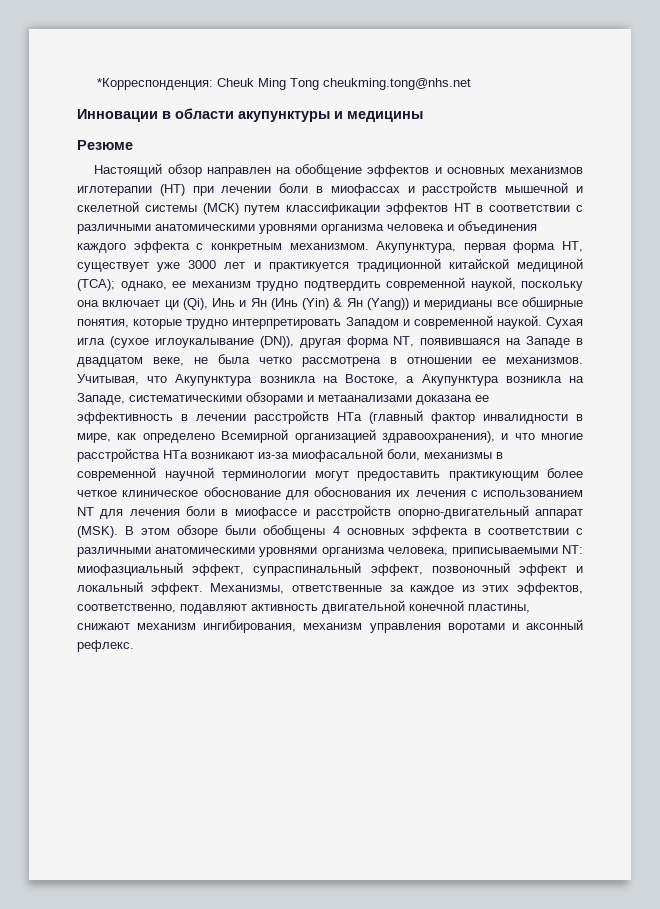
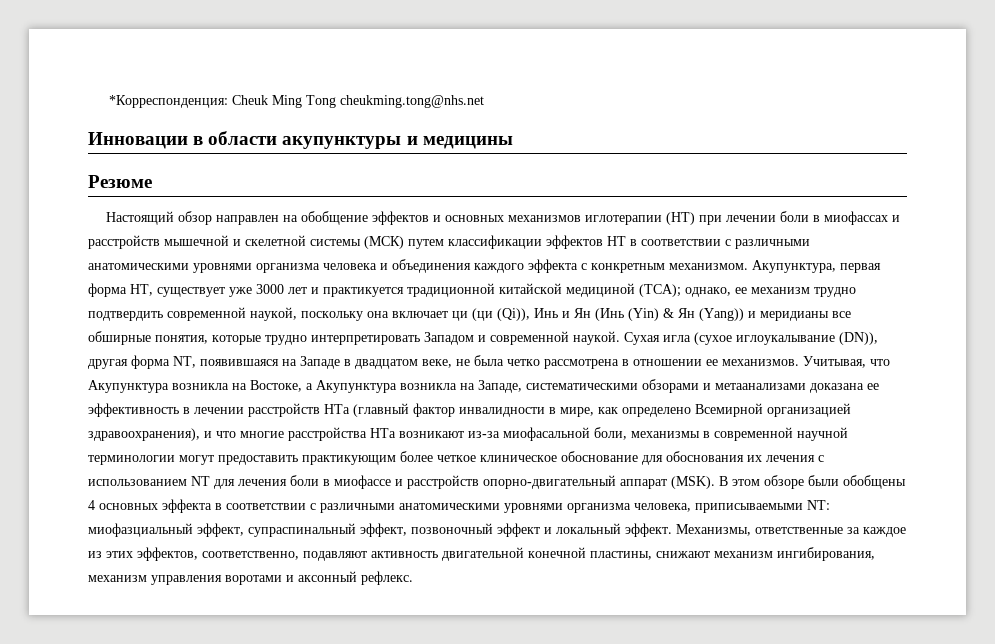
[182,298,208,310] (Qi), -> [472,308,530,321] (ци (Qi)),

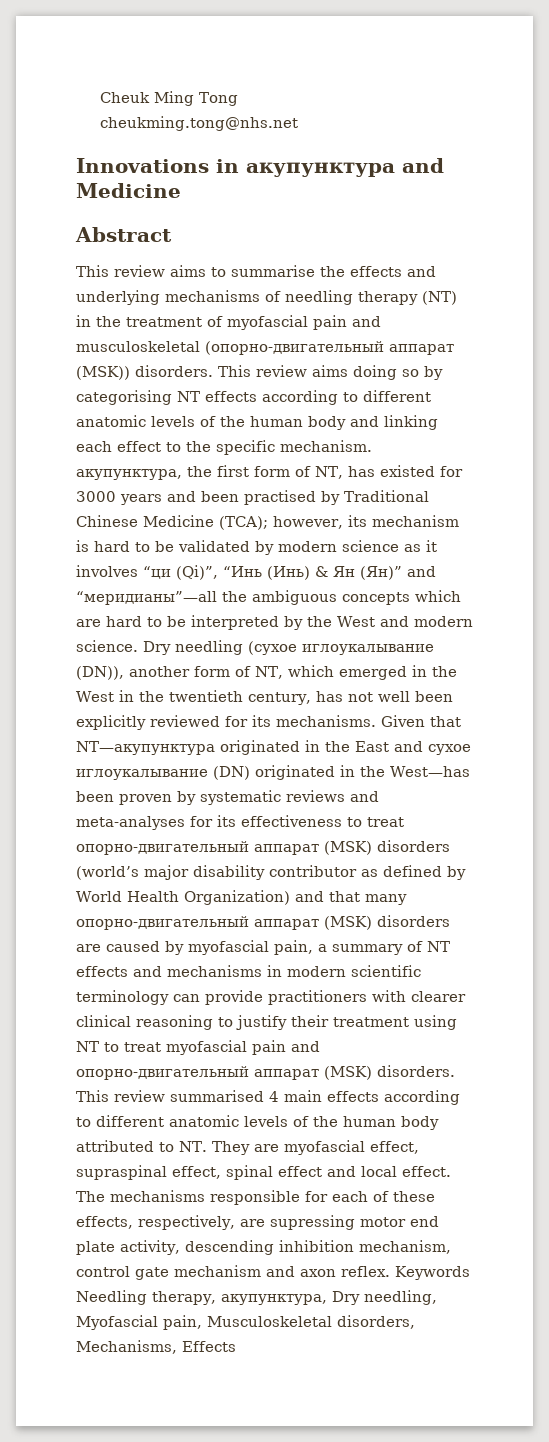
[109,95,229,108] *Корреспонденция: -> (99, 97) none
(337, 101) none -> (238, 99) //
[88,131,513,149] [88,175,152,188] [106,211,901,225] [88,235,810,249] [88,259,881,273] [88,283,856,297] [88,307,851,321] [88,331,878,345] [88,355,890,369] [88,379,879,393] [88,403,851,417] [88,427,848,441] [88,451,824,465] [88,475,906,489] [88,499,830,513] [88,523,906,537] [88,547,875,561] [88,571,413,585] Инновации в области акупунктуры и медицины // Резюме // Настоящий обзор направлен на обобщение эффектов и основных механизмов иглотерапии (НТ) при лечении боли в миофассах и расстройств мышечной и скелетной системы (МСК) путем классификации эффектов НТ в соответствии с различными анатомическими уровнями организма человека и объединения каждого эффекта с конкретным механизмом. Акупунктура, первая форма НТ, существует уже 3000 лет и практикуется традиционной китайской медициной (TCA); однако, ее механизм трудно подтвердить современной наукой, поскольку она включает ци (ци (Qi)), Инь и Ян (Инь (Yin) & Ян (Yang)) и меридианы все обширные понятия, которые трудно интерпретировать Западом и современной наукой. Сухая игла (сухое иглоукалывание (DN)), другая форма NT, появившаяся на Западе в двадцатом веке, не была четко рассмотрена в отношении ее механизмов. Учитывая, что Акупунктура возникла на Востоке, а Акупунктура возникла на Западе, систематическими обзорами и метаанализами доказана ее эффективность в лечении расстройств НТа (главный фактор инвалидности в мире, как определено Всемирной организацией здравоохранения), и что многие расстройства НТа возникают из-за миофасальной боли, механизмы в современной научной терминологии могут предоставить практикующим более четкое клиническое обоснование для обоснования их лечения с использованием NT для лечения боли в миофассе и расстройств опорно-двигательный аппарат (MSK). В этом обзоре были обобщены 4 основных эффекта в соответствии с различными анатомическими уровнями организма человека, приписываемыми NT: миофазциальный эффект, супраспинальный эффект, позвоночный эффект и локальный эффект. Механизмы, ответственные за каждое из этих эффектов, соответственно, подавляют активность двигательной конечной пластины, снижают механизм ингибирования, механизм управления воротами и аксонный рефлекс. -> [76,158,444,177] [76,183,181,198] [75,227,172,242] [76,265,436,277] [76,290,457,305] [76,315,381,330] [76,341,454,355] [76,365,443,380] [76,390,431,405] [76,415,438,430] [76,440,372,455] [76,465,463,480] [76,490,429,505] [76,515,459,530] [76,540,437,555] [76,565,436,580] [76,590,461,605] [76,615,473,630] [76,640,434,655] [76,665,457,680] [76,690,453,705] [76,715,461,730] [76,740,471,755] [76,765,470,780] [76,790,379,805] [76,815,404,830] [76,840,450,855] [76,865,466,880] [76,890,407,905] [76,915,450,930] [76,940,450,955] [76,965,421,977] [76,990,466,1005] [76,1015,457,1030] [76,1040,320,1055] [76,1065,455,1080] [76,1090,460,1105] [76,1115,439,1130] [76,1140,419,1155] [76,1165,451,1180] [76,1190,435,1205] [76,1215,439,1230] [76,1240,451,1255] [76,1265,470,1280] [76,1290,437,1305] [76,1315,415,1330] [76,1340,236,1354] Innovations in акупунктура and Medicine // Abstract // This review aims to summarise the effects and underlying mechanisms of needling therapy (NT) in the treatment of myofascial pain and musculoskeletal (опорно-двигательный аппарат (MSK)) disorders. This review aims doing so by categorising NT effects according to different anatomic levels of the human body and linking each effect to the specific mechanism. акупунктура, the first form of NT, has existed for 3000 years and been practised by Traditional Chinese Medicine (TCA); however, its mechanism is hard to be validated by modern science as it involves “ци (Qi)”, “Инь (Инь) & Ян (Ян)” and “меридианы”—all the ambiguous concepts which are hard to be interpreted by the West and modern science. Dry needling (сухое иглоукалывание (DN)), another form of NT, which emerged in the West in the twentieth century, has not well been explicitly reviewed for its mechanisms. Given that NT—акупунктура originated in the East and сухое иглоукалывание (DN) originated in the West—has been proven by systematic reviews and meta-analyses for its effectiveness to treat опорно-двигательный аппарат (MSK) disorders (world’s major disability contributor as defined by World Health Organization) and that many опорно-двигательный аппарат (MSK) disorders are caused by myofascial pain, а summary of NT effects and mechanisms in modern scientific terminology can provide practitioners with clearer clinical reasoning to justify their treatment using NT to treat myofascial pain and опорно-двигательный аппарат (MSK) disorders. This review summarised 4 main effects according to different anatomic levels of the human body attributed to NT. They are myofascial effect, supraspinal effect, spinal effect and local effect. The mechanisms responsible for each of these effects, respectively, are supressing motor end plate activity, descending inhibition mechanism, control gate mechanism and axon reflex. Keywords Needling therapy, акупунктура, Dry needling, Myofascial pain, Musculoskeletal disorders, Mechanisms, Effects

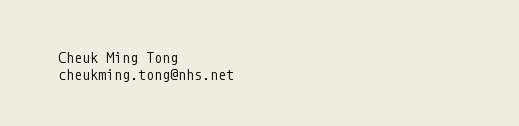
[76,158,444,177] [76,183,181,198] [75,227,172,242] [76,265,436,277] [76,290,457,305] [76,315,381,330] [76,341,454,355] [76,365,443,380] [76,390,431,405] [76,415,438,430] [76,440,372,455] [76,465,463,480] [76,490,429,505] [76,515,459,530] [76,540,437,555] [76,565,436,580] [76,590,461,605] [76,615,473,630] [76,640,434,655] [76,665,457,680] [76,690,453,705] [76,715,461,730] [76,740,471,755] [76,765,470,780] [76,790,379,805] [76,815,404,830] [76,840,450,855] [76,865,466,880] [76,890,407,905] [76,915,450,930] [76,940,450,955] [76,965,421,977] [76,990,466,1005] [76,1015,457,1030] [76,1040,320,1055] [76,1065,455,1080] [76,1090,460,1105] [76,1115,439,1130] [76,1140,419,1155] [76,1165,451,1180] [76,1190,435,1205] [76,1215,439,1230] [76,1240,451,1255] [76,1265,470,1280] [76,1290,437,1305] [76,1315,415,1330] [76,1340,236,1354] // Innovations in акупунктура and Medicine // Abstract // This review aims to summarise the effects and underlying mechanisms of needling therapy (NT) in the treatment of myofascial pain and musculoskeletal (опорно-двигательный аппарат (MSK)) disorders. This review aims doing so by categorising NT effects according to different anatomic levels of the human body and linking each effect to the specific mechanism. акупунктура, the first form of NT, has existed for 3000 years and been practised by Traditional Chinese Medicine (TCA); however, its mechanism is hard to be validated by modern science as it involves “ци (Qi)”, “Инь (Инь) & Ян (Ян)” and “меридианы”—all the ambiguous concepts which are hard to be interpreted by the West and modern science. Dry needling (сухое иглоукалывание (DN)), another form of NT, which emerged in the West in the twentieth century, has not well been explicitly reviewed for its mechanisms. Given that NT—акупунктура originated in the East and сухое иглоукалывание (DN) originated in the West—has been proven by systematic reviews and meta-analyses for its effectiveness to treat опорно-двигательный аппарат (MSK) disorders (world’s major disability contributor as defined by World Health Organization) and that many опорно-двигательный аппарат (MSK) disorders are caused by myofascial pain, а summary of NT effects and mechanisms in modern scientific terminology can provide practitioners with clearer clinical reasoning to justify their treatment using NT to treat myofascial pain and опорно-двигательный аппарат (MSK) disorders. This review summarised 4 main effects according to different anatomic levels of the human body attributed to NT. They are myofascial effect, supraspinal effect, spinal effect and local effect. The mechanisms responsible for each of these effects, respectively, are supressing motor end plate activity, descending inhibition mechanism, control gate mechanism and axon reflex. Keywords Needling therapy, акупунктура, Dry needling, Myofascial pain, Musculoskeletal disorders, Mechanisms, Effects -> (235, 75) none

